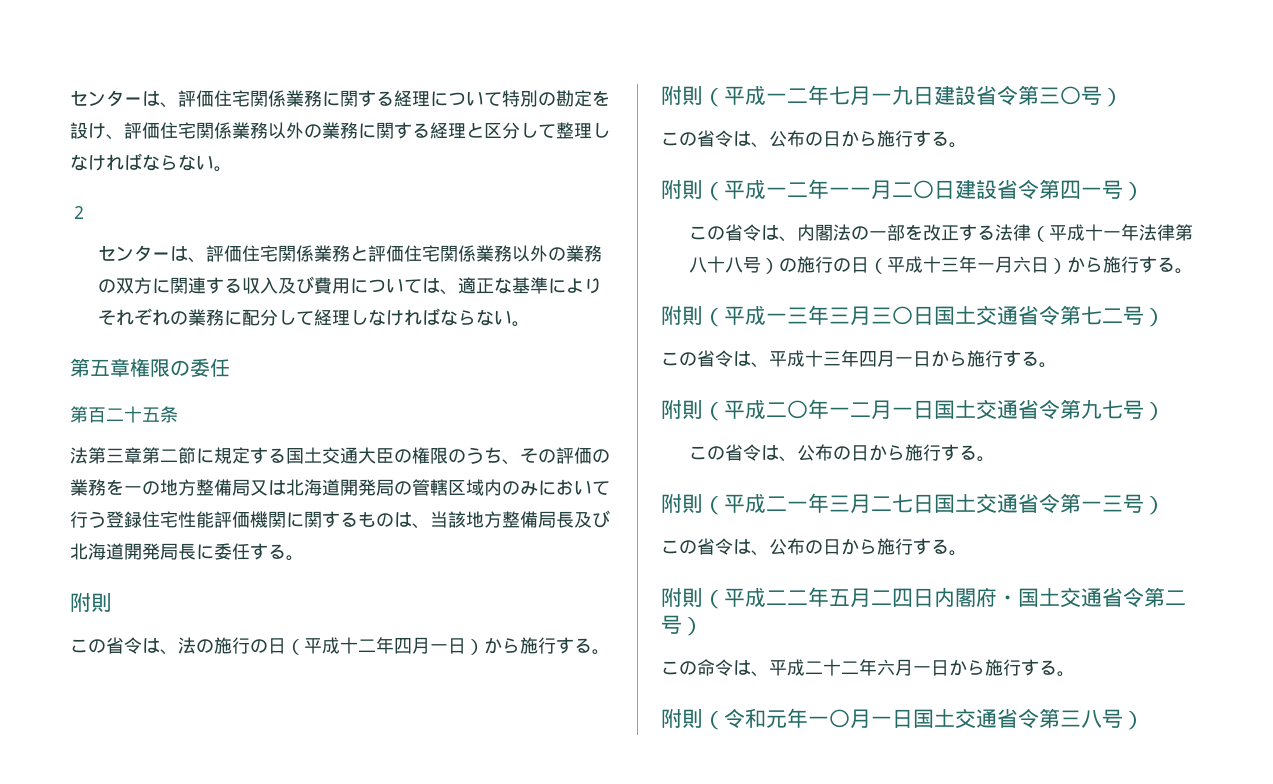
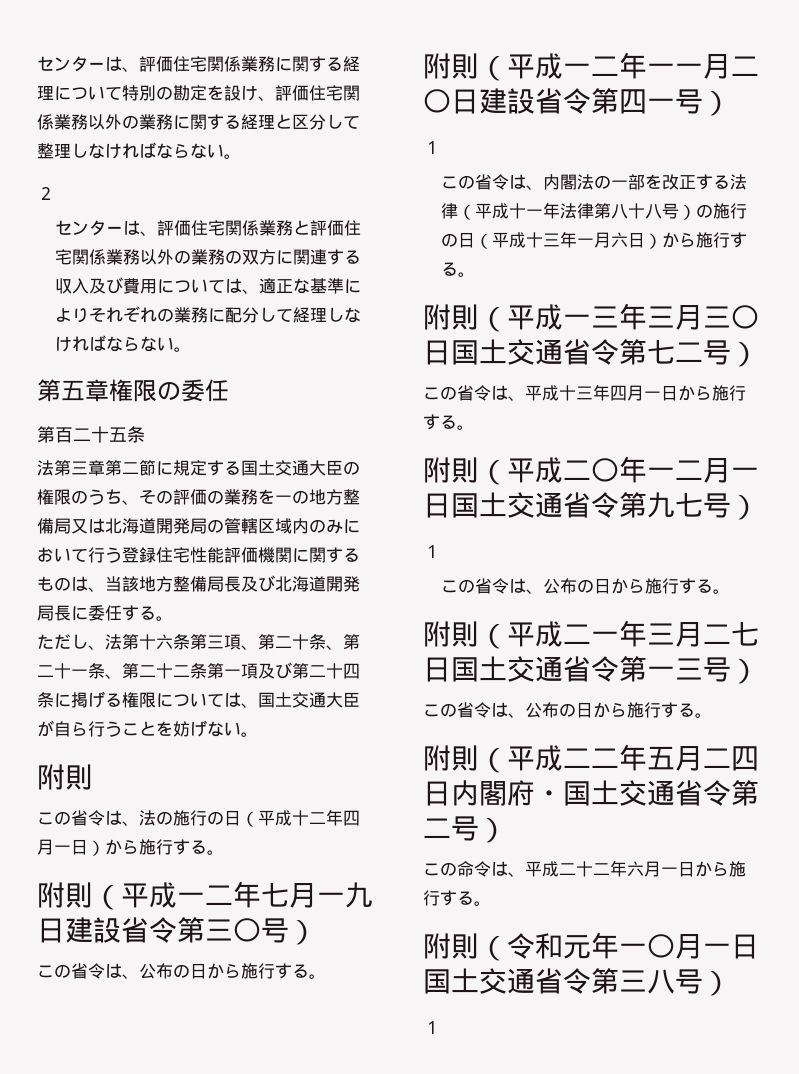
(304, 558) none -> [37,634,360,650] [37,662,360,679] [37,691,360,708] [37,720,258,737] // ただし、法第十六条第三項、第二十条、第二十一条、第二十二条第一項及び第二十四条に掲げる権限については、国土交通大臣が自ら行うことを妨げない。
(1144, 191) none -> [423,141,441,154] // １
(1165, 411) none -> [423,545,441,558] // １
(1144, 720) none -> [423,1021,441,1034] // １

